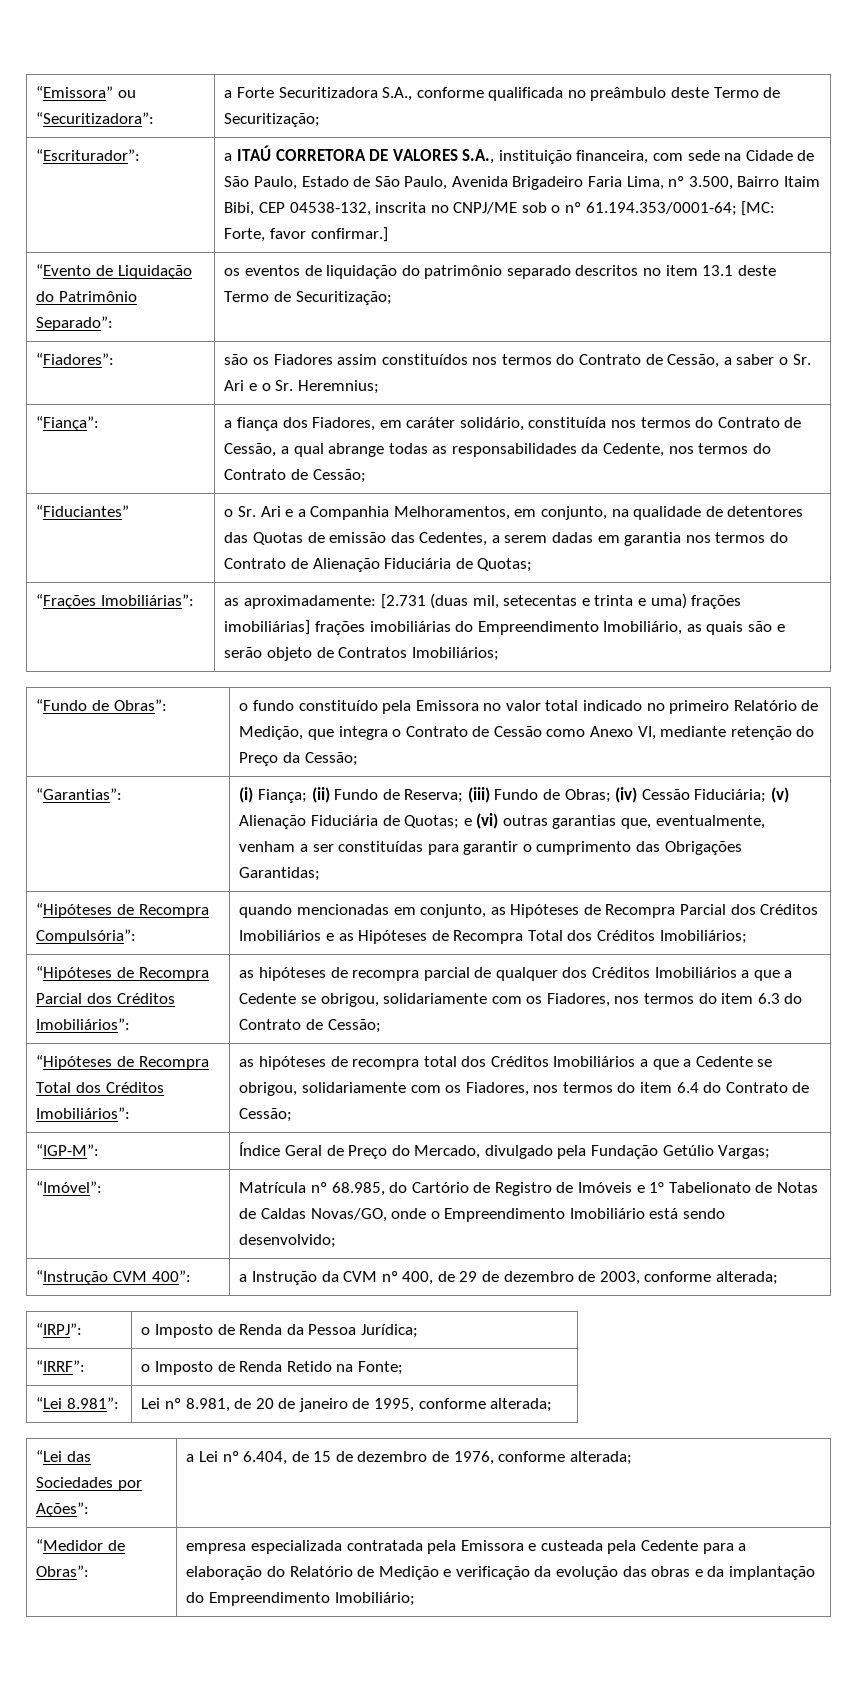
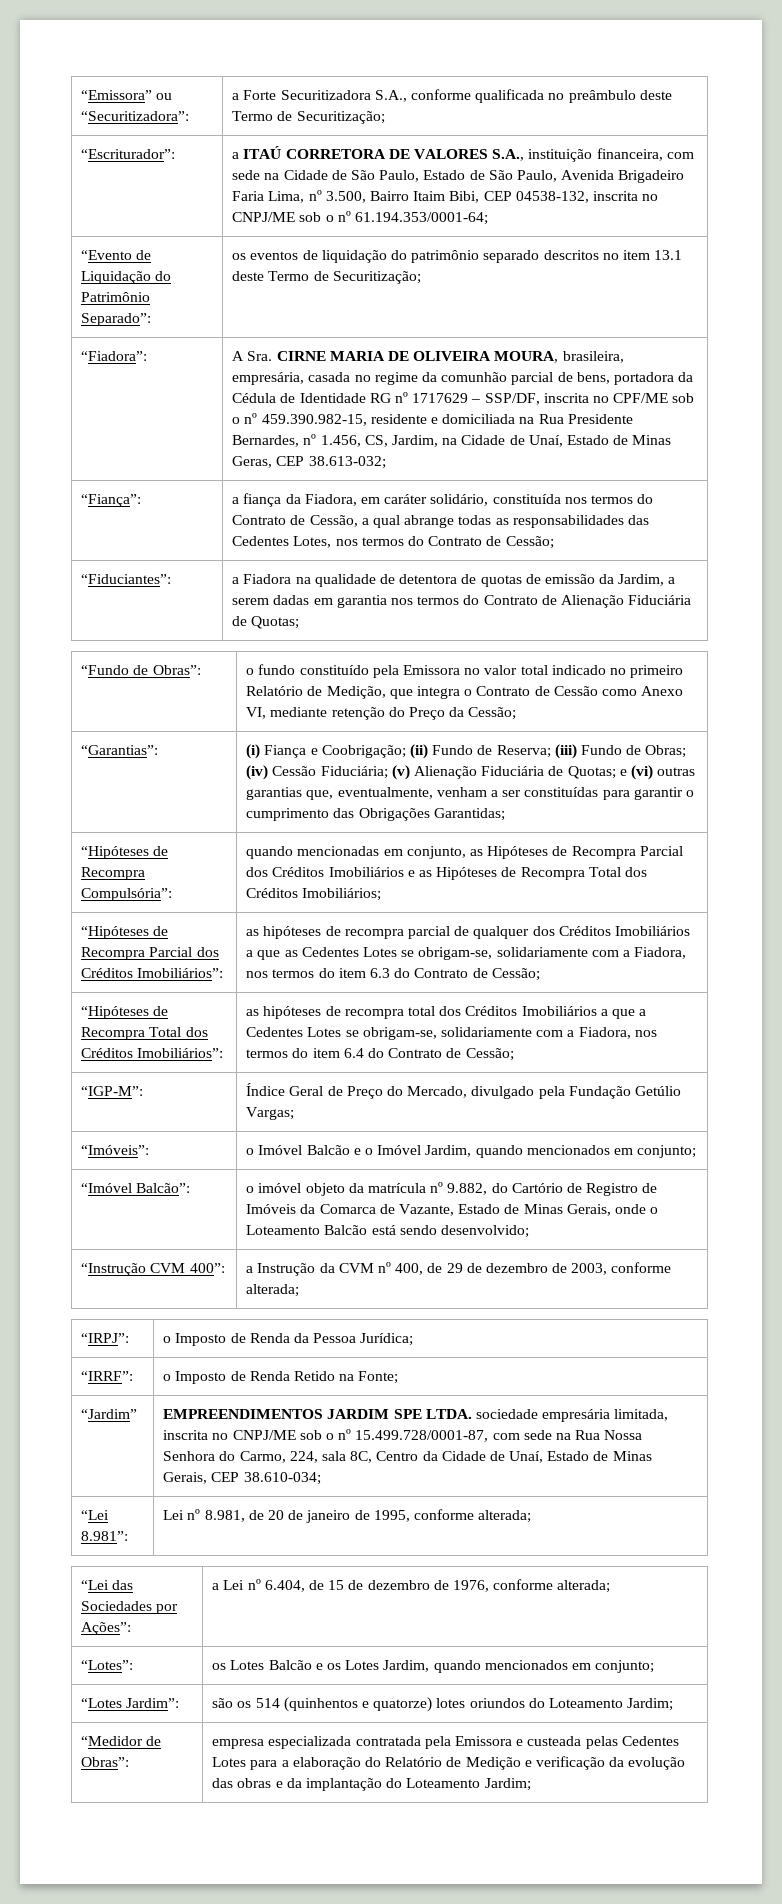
[741,201,776,216] [224,227,388,242] [MC: Forte, favor confirmar.] -> (488, 218) none
[36,353,115,365] [224,354,811,368] [224,380,379,394] “Fiadores”: | são os Fiadores assim constituídos nos termos do Contrato de Cessão, a saber o Sr. Ari e o Sr. Heremnius; -> [81,351,148,361] [232,351,624,363] [232,372,694,385] [232,392,695,405] [232,413,633,426] [232,434,672,447] [232,456,386,469] “Fiadora”: | A Sra. CIRNE MARIA DE OLIVEIRA MOURA, brasileira, empresária, casada no regime da comunhão parcial de bens, portadora da Cédula de Identidade RG nº 1717629 – SSP/DF, inscrita no CPF/ME sob o nº 459.390.982-15, residente e domiciliada na Rua Presidente Bernardes, nº 1.456, CS, Jardim, na Cidade de Unaí, Estado de Minas Geras, CEP 38.613-032;
[282,417,376,431] dos Fiadores, -> [285,494,357,506] da Fiadora,
[581,443,665,457] da Cedente, -> [627,515,649,525] [232,536,332,548] das Cedentes Lotes,
[36,505,130,517] [224,506,804,520] [224,532,488,546] “Fiduciantes” | o Sr. Ari e a Companhia Melhoramentos, em conjunto, na qualidade de detentores das Quotas de emissão das Cedentes, -> [81,574,172,584] [232,574,665,587] “Fiduciantes”: | a Fiadora na qualidade de detentora de quotas de emissão da Jardim,
[36,594,194,609] [224,593,742,609] [224,620,785,635] [224,647,499,661] // “Frações Imobiliárias”: | as aproximadamente: [2.731 (duas mil, setecentas e trinta e uma) frações imobiliárias] frações imobiliárias do Empreendimento Imobiliário, as quais são e serão objeto de Contratos Imobiliários; -> (300, 622) none
[257,789,307,803] Fiança; -> [264,745,406,758] Fiança e Coobrigação;
[784,970,793,978] [239,993,610,1007] a Cedente se obrigou, solidariamente com os Fiadores, -> [284,947,687,960] as Cedentes Lotes se obrigam-se, solidariamente com a Fiadora,
[695,1056,773,1067] [239,1082,529,1096] Cedente se obrigou, solidariamente com os Fiadores, -> [246,1027,631,1040] Cedentes Lotes se obrigam-se, solidariamente com a Fiadora,
[36,1181,103,1193] [239,1182,385,1196] “Imóvel”: | Matrícula nº 68.985, -> [81,1145,150,1155] [246,1145,697,1158] [81,1183,191,1193] [246,1182,488,1196] “Imóveis”: | o Imóvel Balcão e o Imóvel Jardim, quando mencionados em conjunto; // “Imóvel Balcão”: | o imóvel objeto da matrícula nº 9.882,
[636,1182,819,1193] [239,1208,645,1222] e 1° Tabelionato de Notas de Caldas Novas/GO, onde o Empreendimento Imobiliário -> [300,1204,659,1216] [246,1225,368,1235] da Comarca de Vazante, Estado de Minas Gerais, onde o Loteamento Balcão
(403, 1368) none -> [81,1409,138,1419] [163,1409,669,1422] [163,1429,643,1442] [163,1451,652,1463] [163,1472,321,1485] // “Jardim” | EMPREENDIMENTOS JARDIM SPE LTDA. sociedade empresária limitada, inscrita no CNPJ/ME sob o nº 15.499.728/0001-87, com sede na Rua Nossa Senhora do Carmo, 224, sala 8C, Centro da Cidade de Unaí, Estado de Minas Gerais, CEP 38.610-034;
(632, 1458) none -> [81,1660,134,1670] [212,1660,655,1673] [81,1698,180,1708] [212,1697,674,1712] // “Lotes”: | os Lotes Balcão e os Lotes Jardim, quando mencionados em conjunto; // “Lotes Jardim”: | são os 514 (quinhentos e quatorze) lotes oriundos do Loteamento Jardim;
[607,1540,699,1554] pela Cedente -> [585,1736,679,1749] [212,1757,247,1767] pelas Cedentes Lotes
[208,1592,415,1606] Empreendimento Imobiliário; -> [406,1778,531,1791] Loteamento Jardim;

